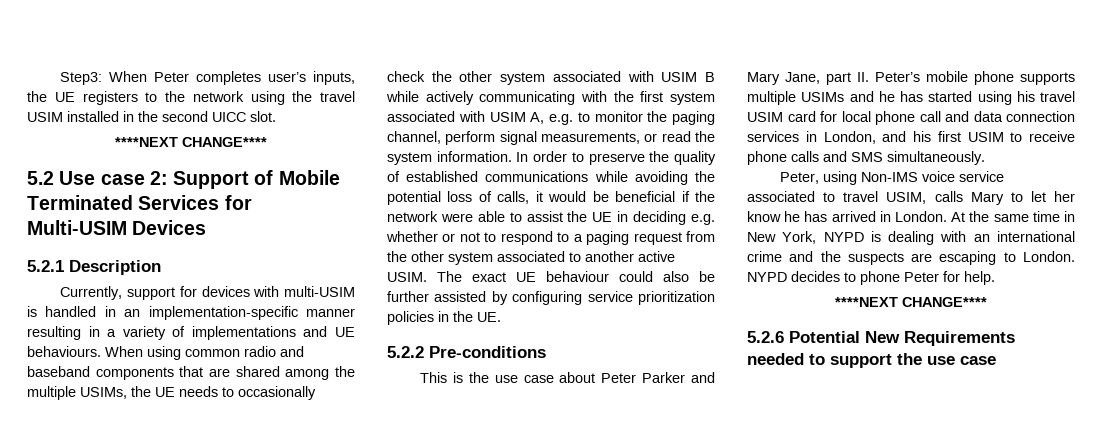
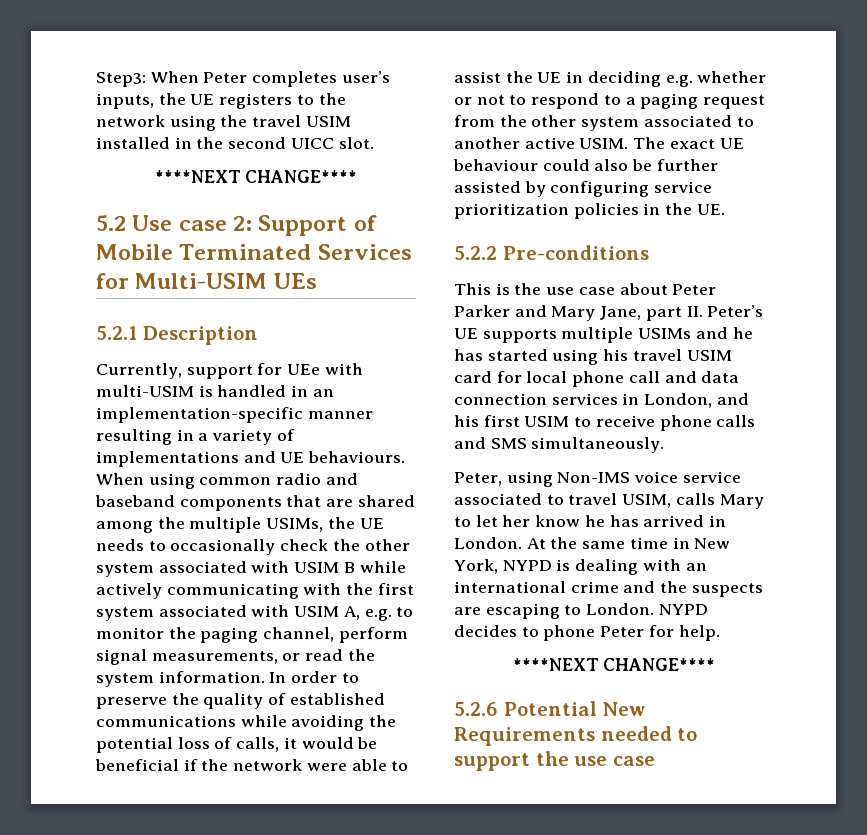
[132,220,207,235] Devices -> [273,273,317,289] UEs
[201,286,250,297] devices -> [287,364,321,375] UEe
[926,71,1014,85] mobile phone -> [454,328,478,339] UE

